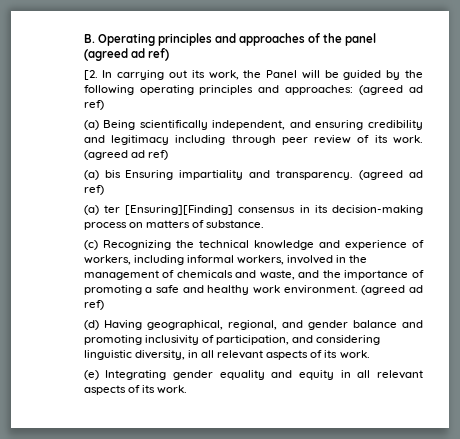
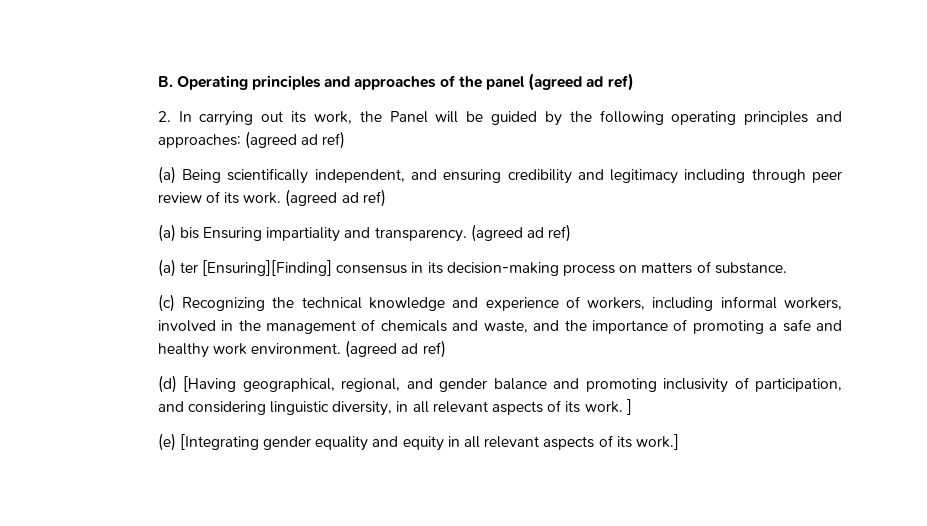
[83,70,98,80] [2. -> [157,111,171,122] 2.
[103,320,142,330] Having -> [183,376,237,392] [Having
(370, 354) none -> [626,399,632,415] ]
[105,370,167,380] Integrating -> [179,434,259,450] [Integrating
[156,385,187,394] work. -> [635,434,679,450] work.]

